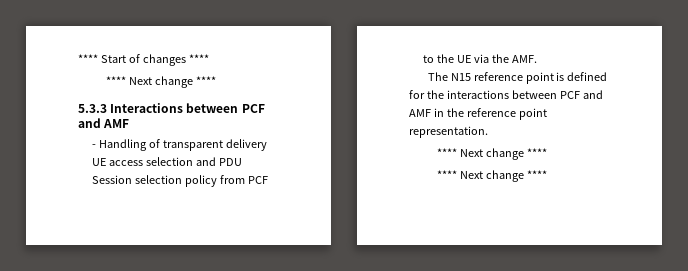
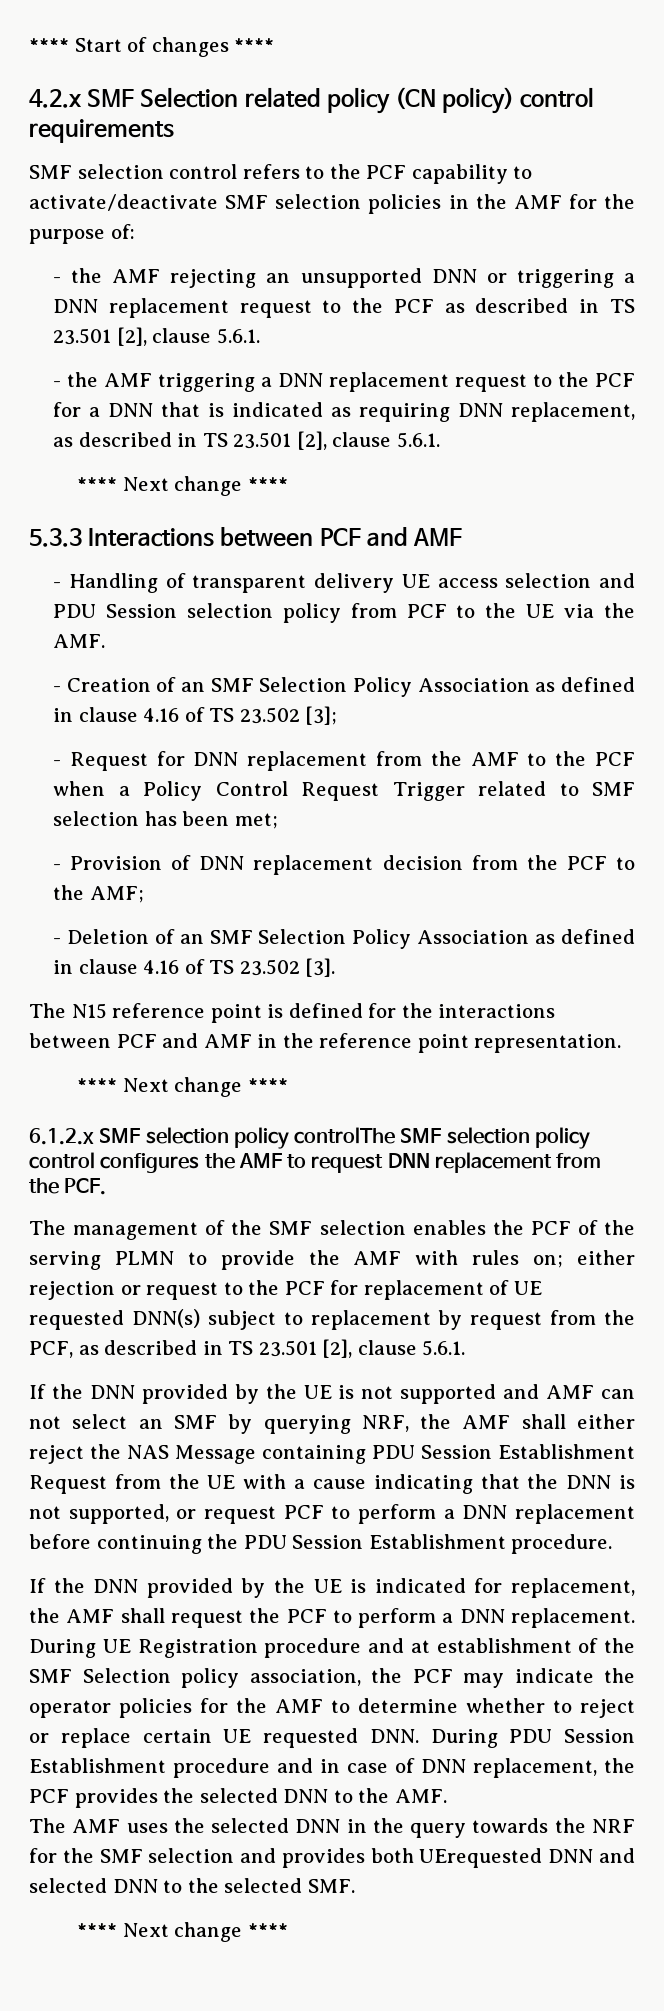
(209, 58) none -> [29,87,595,114] [29,119,174,143] [29,164,533,184] [29,194,635,214] [29,224,135,244] [53,268,636,288] [53,298,636,318] [53,327,260,346] [53,372,635,392] [53,402,635,422] [53,431,440,450] // 4.2.x SMF Selection related policy (CN policy) control requirements // SMF selection control refers to the PCF capability to activate/deactivate SMF selection policies in the AMF for the purpose of: // - the AMF rejecting an unsupported DNN or triggering a DNN replacement request to the PCF as described in TS 23.501 [2], clause 5.6.1. // - the AMF triggering a DNN replacement request to the PCF for a DNN that is indicated as requiring DNN replacement, as described in TS 23.501 [2], clause 5.6.1.
(538, 59) none -> [53,677,636,697] [53,706,338,725] [53,751,635,771] [53,781,635,801] [53,811,278,829] [53,855,635,875] [53,885,144,903] [53,929,636,949] [53,958,336,977] // - Creation of an SMF Selection Policy Association as defined in clause 4.16 of TS 23.502 [3]; // - Request for DNN replacement from the AMF to the PCF when a Policy Control Request Trigger related to SMF selection has been met; // - Provision of DNN replacement decision from the PCF to the AMF; // - Deletion of an SMF Selection Policy Association as defined in clause 4.16 of TS 23.502 [3].
(548, 152) none -> [29,1127,590,1149] [29,1152,602,1173] [29,1178,107,1195] [29,1220,636,1240] [29,1250,636,1270] [29,1280,542,1300] [29,1309,635,1330] [29,1339,466,1358] [29,1384,635,1404] [29,1414,635,1434] [29,1444,635,1464] [29,1474,635,1494] [29,1504,636,1524] [29,1534,613,1554] [29,1578,636,1598] [29,1608,635,1628] [29,1638,635,1658] [29,1668,635,1688] [29,1698,635,1718] [29,1728,635,1748] [29,1758,635,1778] [29,1788,447,1808] [29,1818,635,1838] [29,1848,636,1868] [29,1878,355,1893] // 6.1.2.x SMF selection policy controlThe SMF selection policy control configures the AMF to request DNN replacement from the PCF. // The management of the SMF selection enables the PCF of the serving PLMN to provide the AMF with rules on; either rejection or request to the PCF for replacement of UE requested DNN(s) subject to replacement by request from the PCF, as described in TS 23.501 [2], clause 5.6.1. // If the DNN provided by the UE is not supported and AMF can not select an SMF by querying NRF, the AMF shall either reject the NAS Message containing PDU Session Establishment Request from the UE with a cause indicating that the DNN is not supported, or request PCF to perform a DNN replacement before continuing the PDU Session Establishment procedure. // If the DNN provided by the UE is indicated for replacement, the AMF shall request the PCF to perform a DNN replacement. During UE Registration procedure and at establishment of the SMF Selection policy association, the PCF may indicate the operator policies for the AMF to determine whether to reject or replace certain UE requested DNN. During PDU Session Establishment procedure and in case of DNN replacement, the PCF provides the selected DNN to the AMF. // The AMF uses the selected DNN in the query towards the NRF for the SMF selection and provides both UErequested DNN and selected DNN to the selected SMF.

